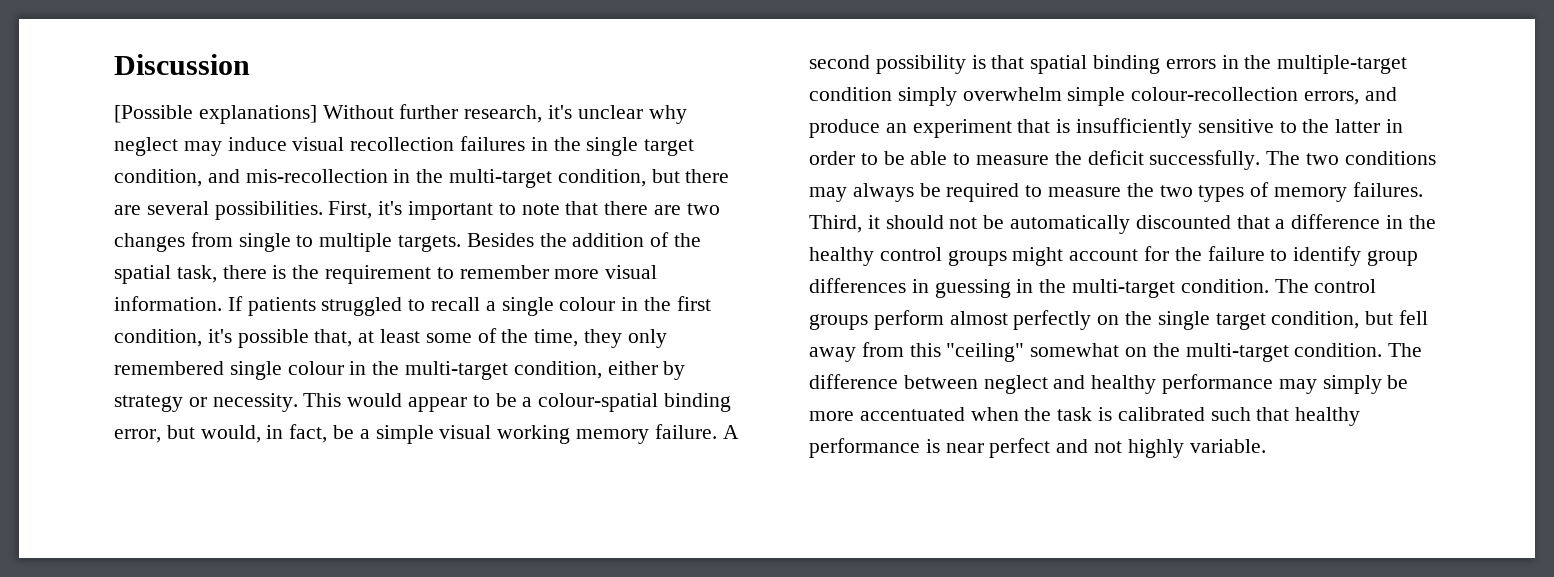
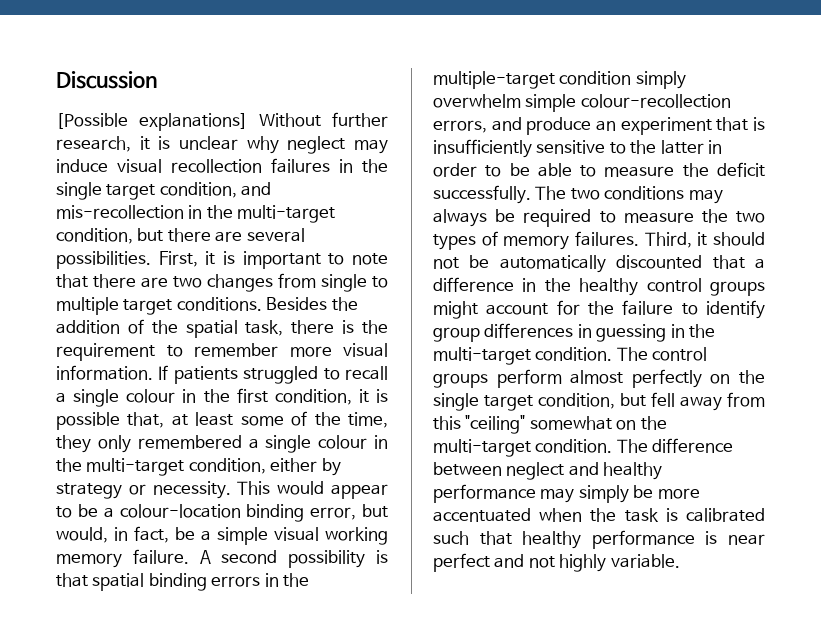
[548,105,573,119] it's -> [139,136,171,150] it is
[378,201,403,215] it's -> [205,251,236,265] it is
[398,235,462,252] targets. -> [123,297,262,315] target conditions.
[207,329,232,343] it's -> [358,389,388,403] it is
(224, 368) none -> [248,438,259,449] a
[538,393,659,412] colour-spatial -> [119,504,241,518] colour-location

